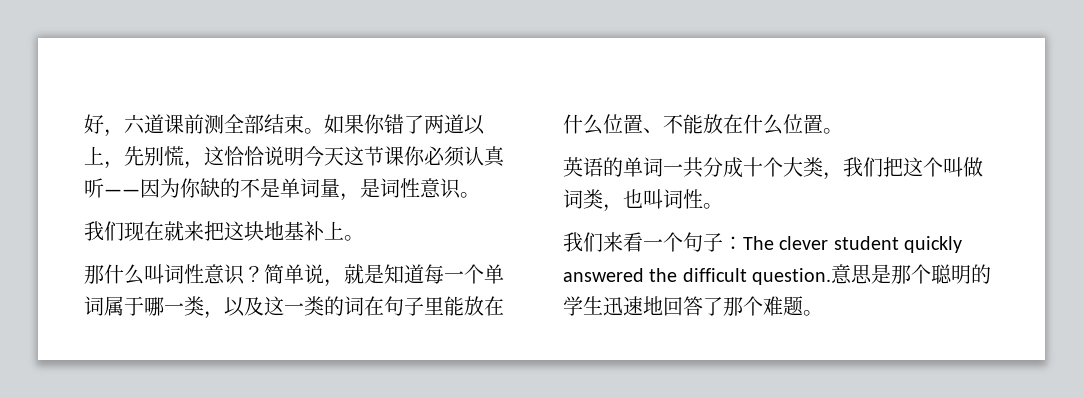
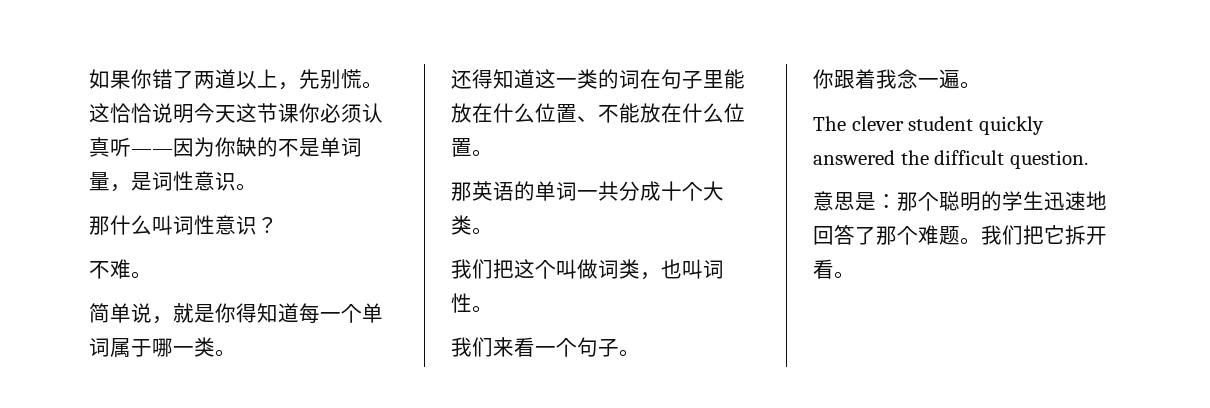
[84,114,324,137] 好，六道课前测全部结束。 -> (89, 79) none
[184,161,204,169] ， -> [362,81,383,89] 。
[84,221,364,241] // 我们现在就来把这块地基补上。 -> (257, 187) none
(264, 274) none -> [89,259,152,279] // 不难。 //
(384, 274) none -> [215,303,257,323] 你得
[204,297,264,319] ，以及 -> [215,349,236,357] [451,69,535,89] 。 // 还得知道
(843, 131) none -> [451,182,472,201] 那
[823,172,843,180] ， -> [472,227,493,235] 。 //
[723,236,743,250] ： -> [619,349,640,357] [813,69,981,89] 。 // 你跟着我念一遍。 //
[831,264,892,284] 意思是 -> [813,191,897,211] // 意思是：
(823, 313) none -> [981,225,1107,245] [813,259,855,279] 我们把它拆开看。

